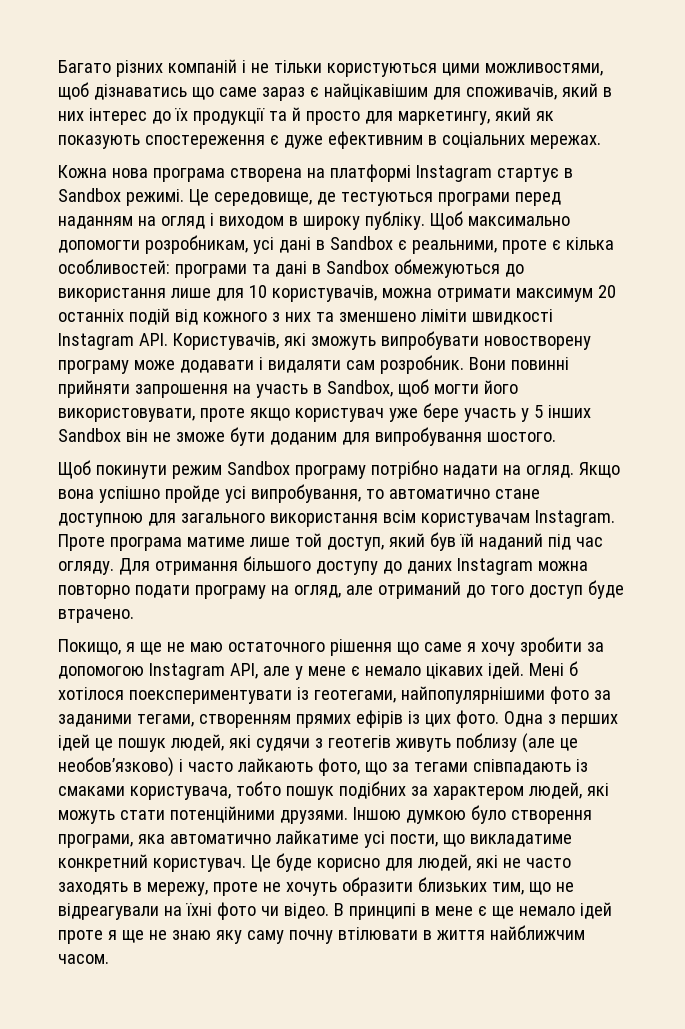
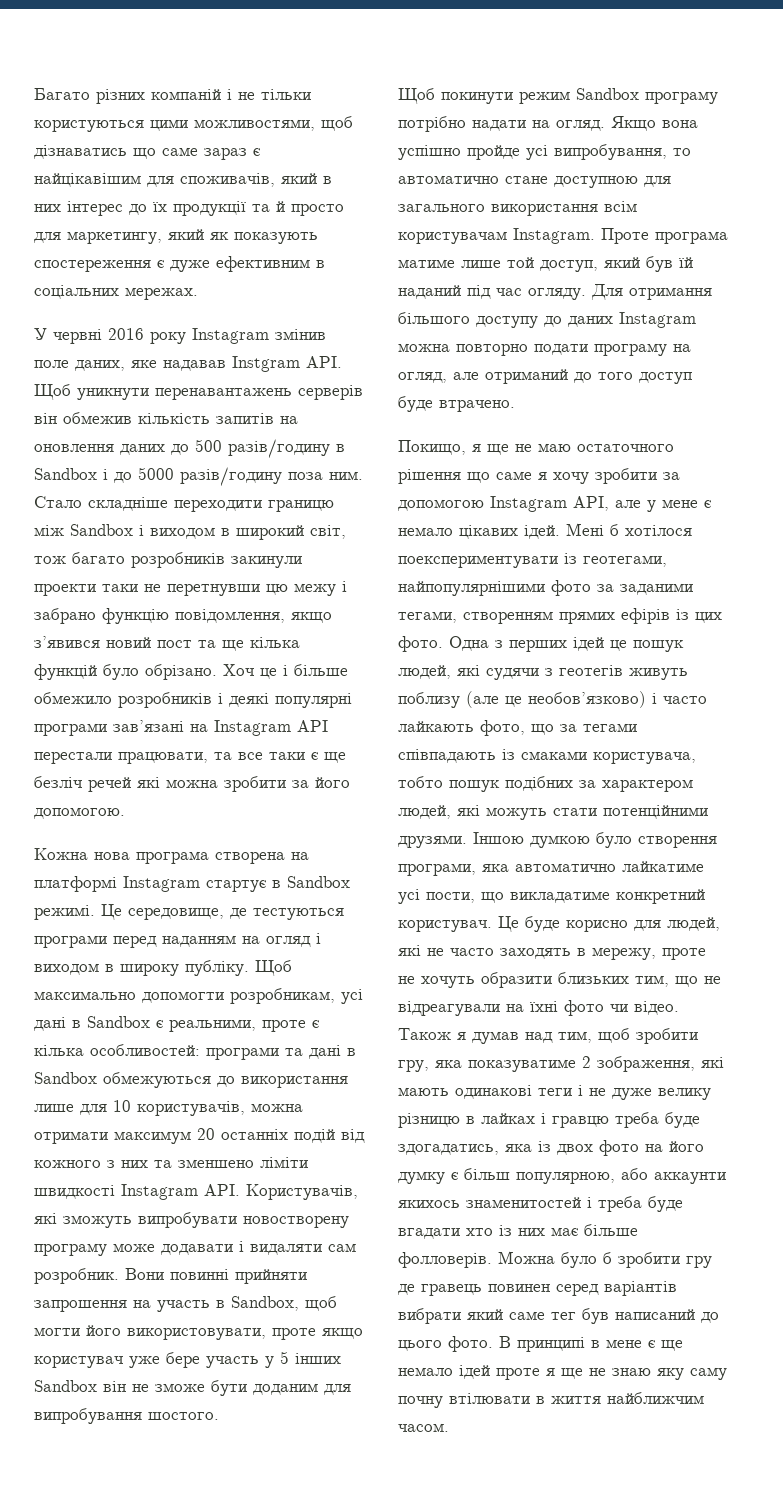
(601, 142) none -> [34,328,326,344] [34,356,342,372] [34,384,363,400] [34,412,298,424] [34,439,345,458] [34,467,363,486] [34,496,334,512] [34,524,346,540] [34,552,302,568] [34,581,347,596] [34,608,332,624] [34,636,300,651] [34,664,348,680] [34,692,352,708] [34,720,328,736] [34,752,346,764] [34,776,350,792] [34,807,125,819] // У червні 2016 року Instagram змінив поле даних, яке надавав Instgram API. Щоб уникнути перенавантажень серверів він обмежив кількість запитів на оновлення даних до 500 разів/годину в Sandbox і до 5000 разів/годину поза ним. Стало складніше переходити границю між Sandbox і виходом в широкий світ, тож багато розробників закинули проекти таки не перетнувши цю межу і забрано функцію повідомлення, якщо з’явився новий пост та ще кілька функцій було обрізано. Хоч це і більше обмежило розробників і деякі популярні програми зав’язані на Instagram API перестали працювати, та все таки є ще безліч речей які можна зробити за його допомогою.
(329, 911) none -> [398,1028,698,1044] [398,1056,724,1072] [398,1085,711,1100] [398,1112,700,1128] [398,1140,704,1156] [398,1168,726,1184] [398,1196,683,1212] [398,1224,638,1239] [398,1251,712,1268] [398,1281,677,1296] [398,1308,719,1324] [398,1336,493,1352] Також я думав над тим, щоб зробити гру, яка показуватиме 2 зображення, які мають одинакові теги і не дуже велику різницю в лайках і гравцю треба буде здогадатись, яка із двох фото на його думку є більш популярною, або аккаунти якихось знаменитостей і треба буде вгадати хто із них має більше фолловерів. Можна було б зробити гру де гравець повинен серед варіантів вибрати який саме тег був написаний до цього фото.

